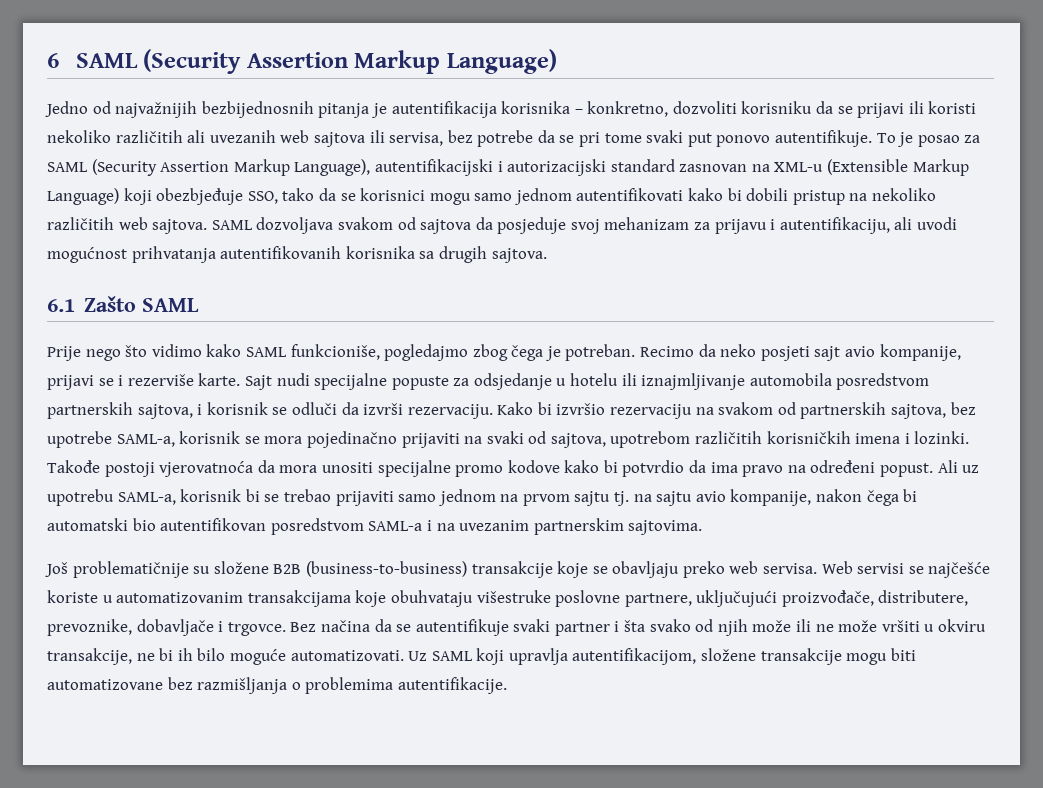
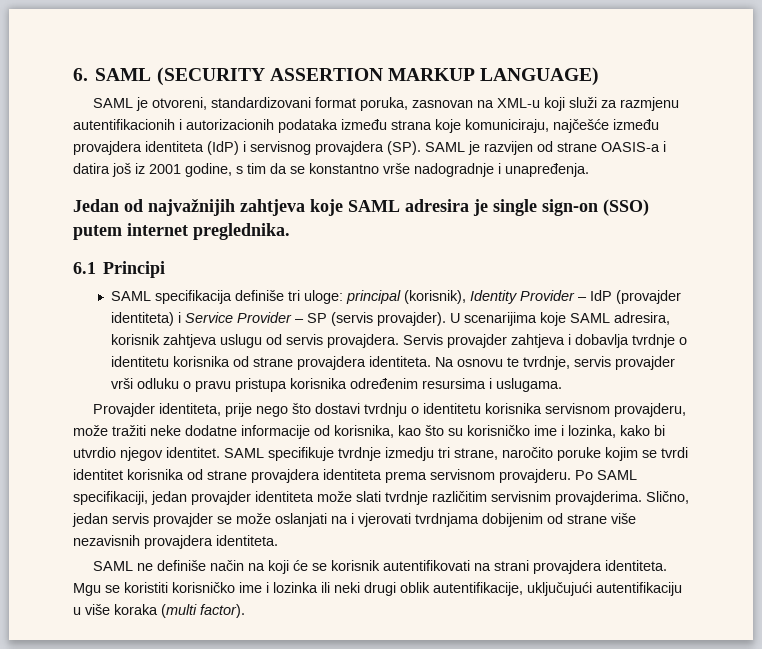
[47,49,557,74] [45,101,977,118] [47,130,981,147] [47,159,969,176] [47,188,937,205] [47,217,958,234] [47,246,547,263] [47,296,199,312] [47,344,961,361] [47,373,930,390] [47,402,976,419] [47,431,970,448] [47,460,980,477] [47,489,918,506] [47,518,703,535] [45,561,991,578] [47,590,969,607] [47,619,986,636] [47,648,916,665] [47,677,507,694] 6 SAML (Security Assertion Markup Language) // Jedno od najvažnijih bezbijednosnih pitanja je autentifikacija korisnika – konkretno, dozvoliti korisniku da se prijavi ili koristi nekoliko različitih ali uvezanih web sajtova ili servisa, bez potrebe da se pri tome svaki put ponovo autentifikuje. To je posao za SAML (Security Assertion Markup Language), autentifikacijski i autorizacijski standard zasnovan na XML-u (Extensible Markup Language) koji obezbjeđuje SSO, tako da se korisnici mogu samo jednom autentifikovati kako bi dobili pristup na nekoliko različitih web sajtova. SAML dozvoljava svakom od sajtova da posjeduje svoj mehanizam za prijavu i autentifikaciju, ali uvodi mogućnost prihvatanja autentifikovanih korisnika sa drugih sajtova. // 6.1 Zašto SAML // Prije nego što vidimo kako SAML funkcioniše, pogledajmo zbog čega je potreban. Recimo da neko posjeti sajt avio kompanije, prijavi se i rezerviše karte. Sajt nudi specijalne popuste za odsjedanje u hotelu ili iznajmljivanje automobila posredstvom partnerskih sajtova, i korisnik se odluči da izvrši rezervaciju. Kako bi izvršio rezervaciju na svakom od partnerskih sajtova, bez upotrebe SAML-a, korisnik se mora pojedinačno prijaviti na svaki od sajtova, upotrebom različitih korisničkih imena i lozinki. Takođe postoji vjerovatnoća da mora unositi specijalne promo kodove kako bi potvrdio da ima pravo na određeni popust. Ali uz upotrebu SAML-a, korisnik bi se trebao prijaviti samo jednom na prvom sajtu tj. na sajtu avio kompanije, nakon čega bi automatski bio autentifikovan posredstvom SAML-a i na uvezanim partnerskim sajtovima. // Još problematičnije su složene B2B (business-to-business) transakcije koje se obavljaju preko web servisa. Web servisi se najčešće koriste u automatizovanim transakcijama koje obuhvataju višestruke poslovne partnere, uključujući proizvođače, distributere, prevoznike, dobavljače i trgovce. Bez načina da se autentifikuje svaki partner i šta svako od njih može ili ne može vršiti u okviru transakcije, ne bi ih bilo moguće automatizovati. Uz SAML koji upravlja autentifikacijom, složene transakcije mogu biti automatizovane bez razmišljanja o problemima autentifikacije. -> [73,67,600,86] [93,97,680,111] [73,119,659,133] [73,141,666,155] [73,163,589,177] [73,199,649,216] [73,223,290,240] [73,261,166,278] [111,290,682,304] [111,312,671,326] [111,334,688,348] [111,356,676,370] [111,378,563,392] [93,403,687,417] [73,425,665,439] [73,447,688,461] [73,469,637,483] [73,491,689,505] [72,513,636,527] [73,535,278,549] [93,560,668,574] [73,582,682,596] [73,604,245,618] 6. SAML (SECURITY ASSERTION MARKUP LANGUAGE) // SAML je otvoreni, standardizovani format poruka, zasnovan na XML-u koji služi za razmjenu autentifikacionih i autorizacionih podataka između strana koje komuniciraju, najčešće između provajdera identiteta (IdP) i servisnog provajdera (SP). SAML je razvijen od strane OASIS-a i datira još iz 2001 godine, s tim da se konstantno vrše nadogradnje i unapređenja. // Jedan od najvažnijih zahtjeva koje SAML adresira je single sign-on (SSO) putem internet preglednika. // 6.1 Principi // SAML specifikacija definiše tri uloge: principal (korisnik), Identity Provider – IdP (provajder identiteta) i Service Provider – SP (servis provajder). U scenarijima koje SAML adresira, korisnik zahtjeva uslugu od servis provajdera. Servis provajder zahtjeva i dobavlja tvrdnje o identitetu korisnika od strane provajdera identiteta. Na osnovu te tvrdnje, servis provajder vrši odluku o pravu pristupa korisnika određenim resursima i uslugama. // Provajder identiteta, prije nego što dostavi tvrdnju o identitetu korisnika servisnom provajderu, može tražiti neke dodatne informacije od korisnika, kao što su korisničko ime i lozinka, kako bi utvrdio njegov identitet. SAML specifikuje tvrdnje izmedju tri strane, naročito poruke kojim se tvrdi identitet korisnika od strane provajdera identiteta prema servisnom provajderu. Po SAML specifikaciji, jedan provajder identiteta može slati tvrdnje različitim servisnim provajderima. Slično, jedan servis provajder se može oslanjati na i vjerovati tvrdnjama dobijenim od strane više nezavisnih provajdera identiteta. // SAML ne definiše način na koji će se korisnik autentifikovati na strani provajdera identiteta. Mgu se koristiti korisničko ime i lozinka ili neki drugi oblik autentifikacije, uključujući autentifikaciju u više koraka (multi factor).

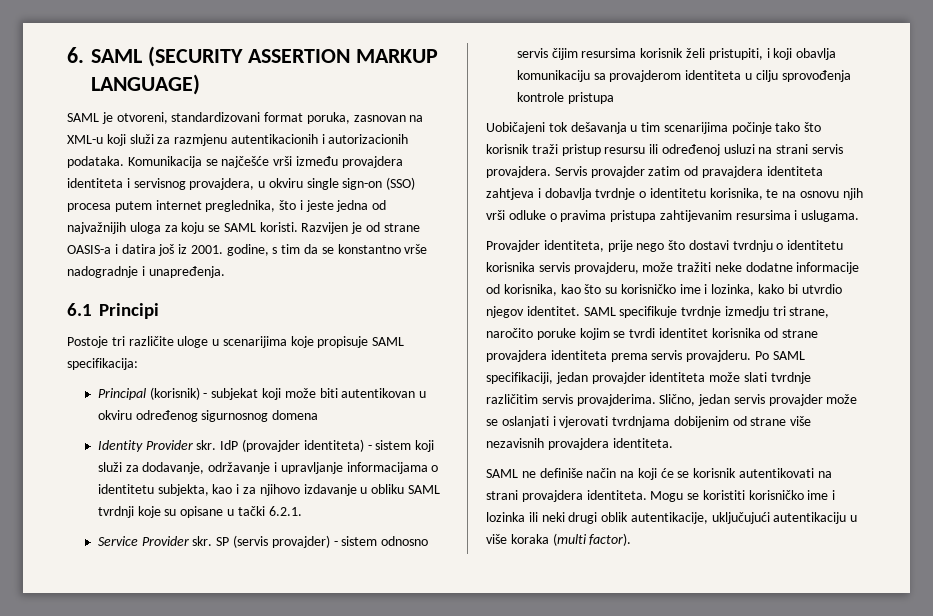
[73,119,175,130] autentifikacionih -> [230,134,318,144] autentikacionih
[278,119,609,133] podataka između strana koje komuniciraju, najčešće -> [67,156,293,168] podataka. Komunikacija se najčešće vrši
[207,141,239,155] (IdP) -> (123, 183) none
[315,141,533,155] provajdera (SP). SAML je razvijen -> [189,177,416,190] [67,200,387,212] [67,222,363,234] provajdera, u okviru single sign-on (SSO) procesa putem internet preglednika, što i jeste jedna od najvažnijih uloga za koju se SAML koristi. Razvijen je
[149,164,181,174] 2001 -> [190,245,223,254] 2001.
[73,199,649,216] [73,223,290,240] [73,261,166,278] [111,290,467,304] Jedan od najvažnijih zahtjeva koje SAML adresira je single sign-on (SSO) putem internet preglednika. // 6.1 Principi // SAML specifikacija definiše tri uloge: principal (korisnik), -> [67,303,159,319] [67,336,405,348] [67,358,138,370] [97,387,427,400] [97,410,319,422] 6.1 Principi // Postoje tri različite uloge u scenarijima koje propisuje SAML specifikacija: // Principal (korisnik) - subjekat koji može biti autentikovan u okviru određenog sigurnosnog domena //
[578,297,588,301] – -> [196,440,217,450] skr.
[178,312,182,323] i -> [367,440,435,452] [97,462,439,474] [97,484,440,496] [97,506,302,518] - sistem koji služi za dodavanje, održavanje i upravljanje informacijama o identitetu subjekta, kao i za njihovo izdavanje u obliku SAML tvrdnji koje su opisane u tački 6.2.1. //
[295,319,305,323] – -> [192,536,213,546] skr.
[377,312,671,326] [111,334,508,348] provajder). U scenarijima koje SAML adresira, korisnik zahtjeva uslugu od servis provajdera. Servis provajder -> [271,535,429,548] [516,48,837,60] [516,70,851,82] [516,92,614,104] [486,122,822,134] [486,144,844,156] [486,166,823,178] provajder) - sistem odnosno servis čijim resursima korisnik želi pristupiti, i koji obavlja komunikaciju sa provajderom identiteta u cilju sprovođenja kontrole pristupa // Uobičajeni tok dešavanja u tim scenarijima počinje tako što korisnik traži pristup resursu ili određenoj usluzi na strani servis provajdera. Servis provajder zatim od pravajdera identiteta
[173,356,676,370] [111,378,419,392] korisnika od strane provajdera identiteta. Na osnovu te tvrdnje, servis provajder vrši odluku o pravu pristupa korisnika određenim -> [709,188,863,200] [486,210,732,222] korisnika, te na osnovu njih vrši odluke o pravima pristupa zahtijevanim
[545,403,611,414] servisnom -> [538,262,570,272] servis
[430,469,495,480] servisnom -> [651,350,683,360] servis
[491,491,551,502] servisnim -> [541,394,573,404] servis
[217,513,348,527] se može oslanjati na -> [826,394,858,404] [486,416,549,428] može se oslanjati
[383,560,471,571] autentifikovati -> [739,468,815,478] autentikovati
[73,583,101,596] Mgu -> [650,491,684,502] Mogu
[433,582,682,596] autentifikacije, uključujući autentifikaciju -> [630,512,847,524] autentikacije, uključujući autentikaciju

